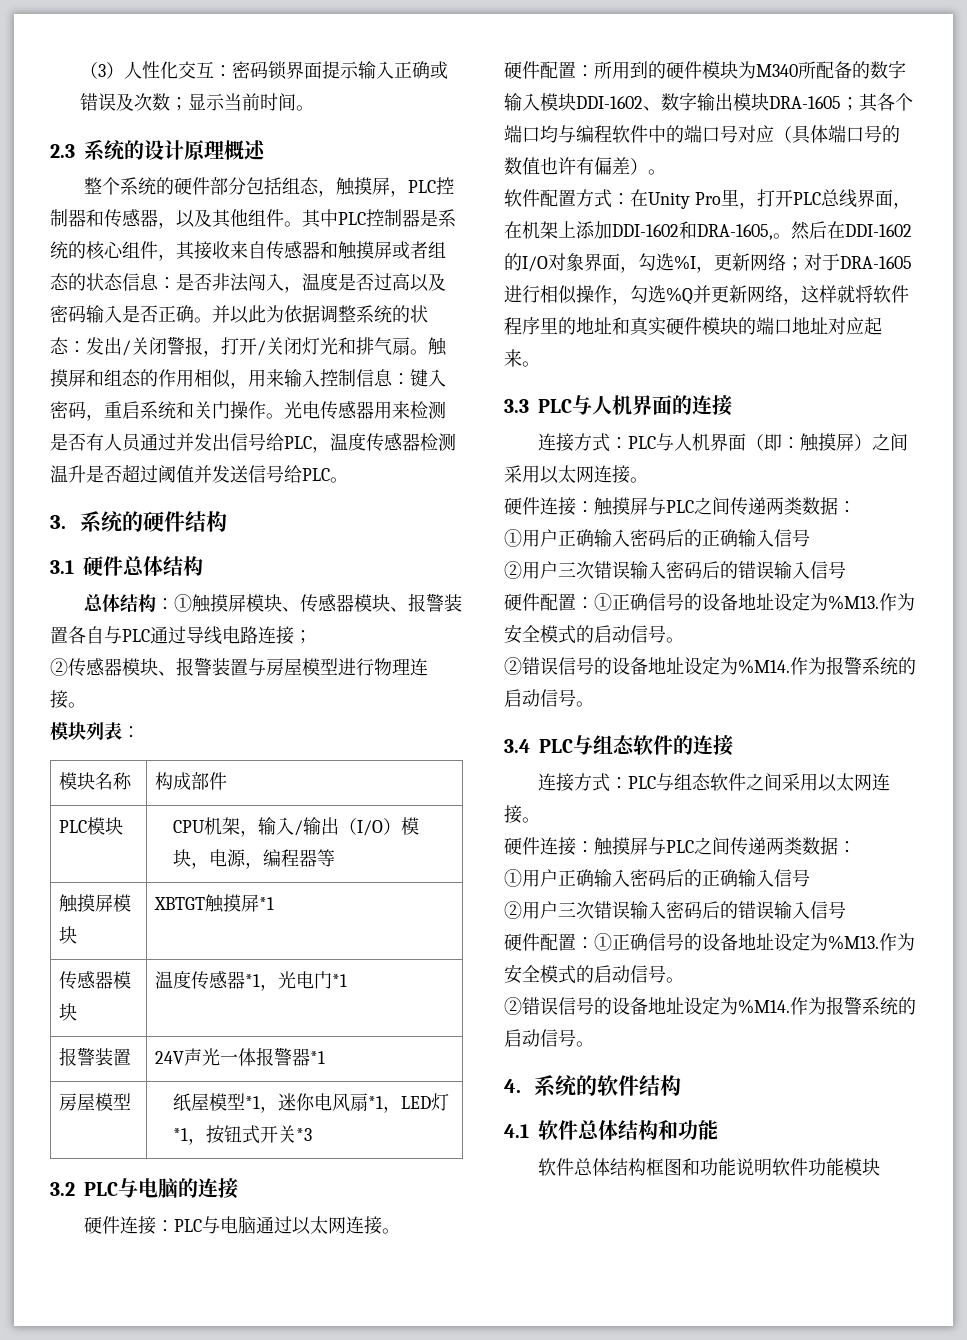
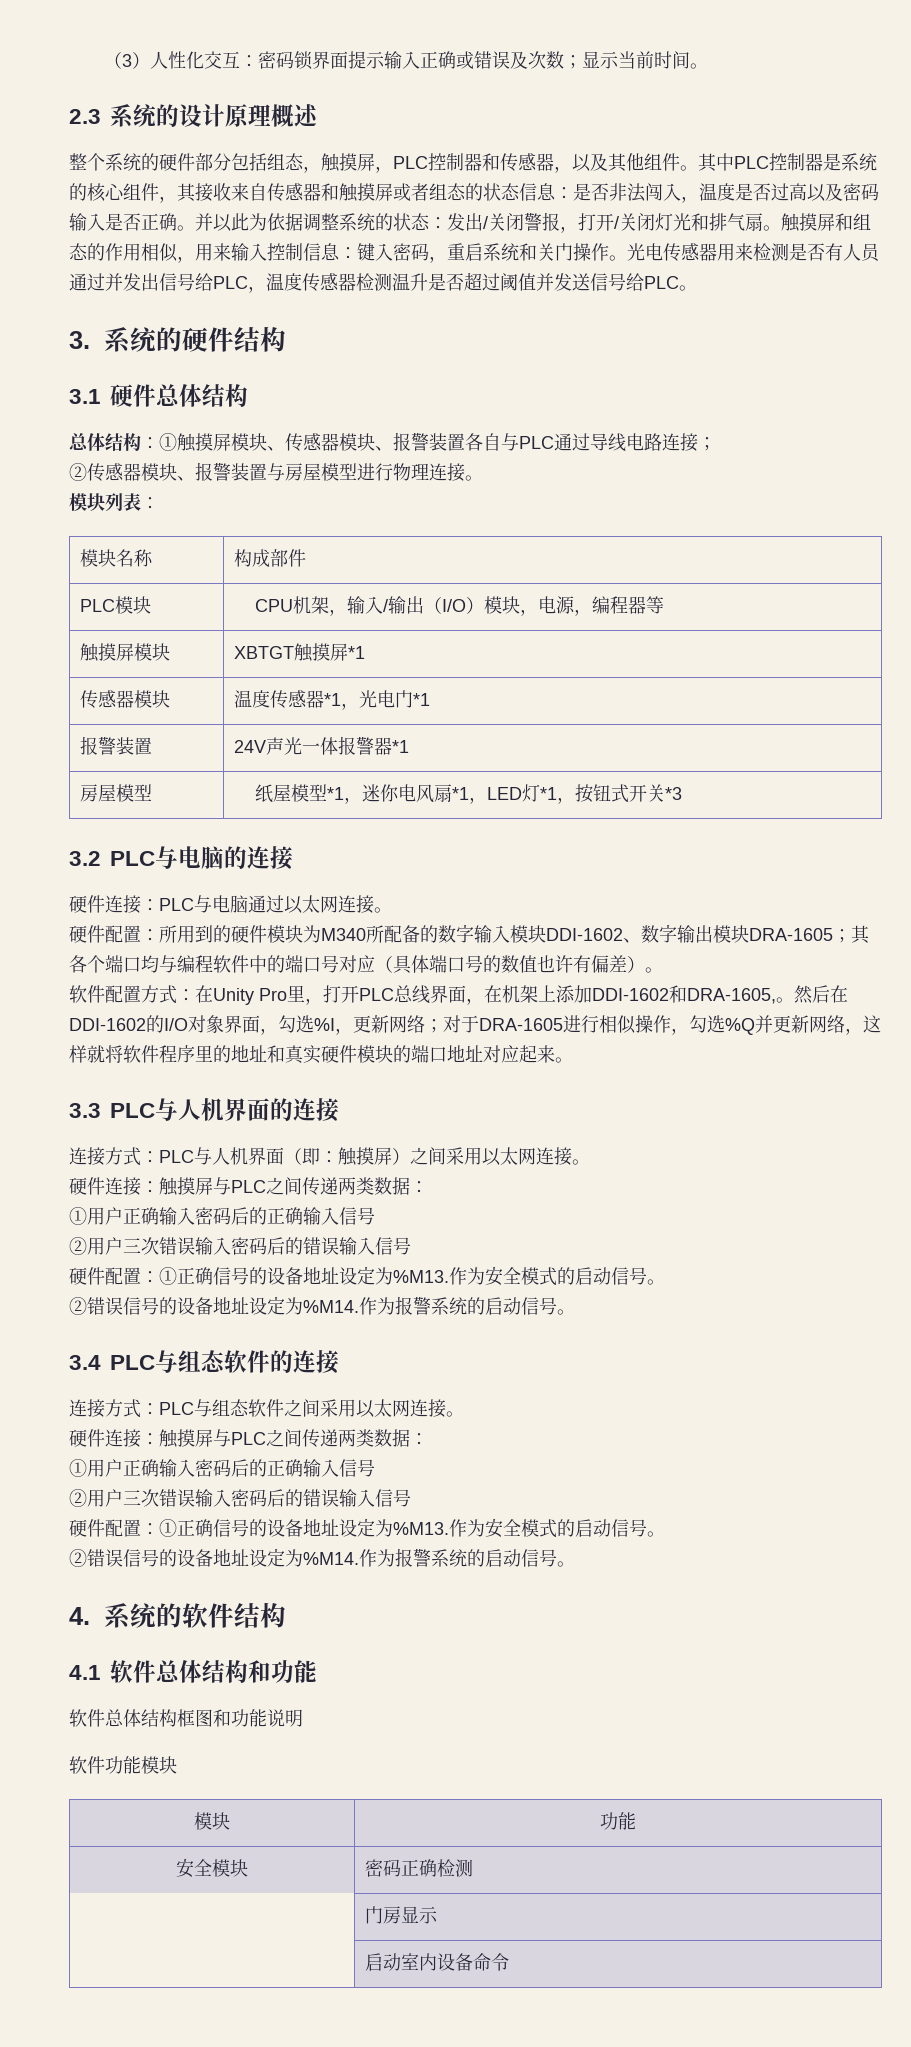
(773, 1167) none -> (303, 1718) //
(881, 1167) none -> [194,1812,230,1830] [600,1812,636,1830] [176,1858,248,1878] [365,1859,474,1877] [365,1906,439,1924] [365,1953,510,1971] // 模块 | 功能 // 安全模块 | 密码正确检测 // | 门房显示 // | 启动室内设备命令

